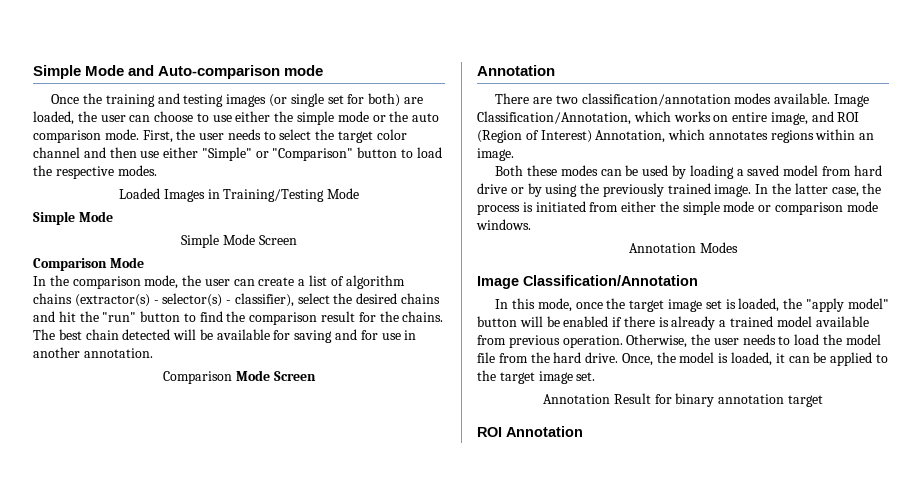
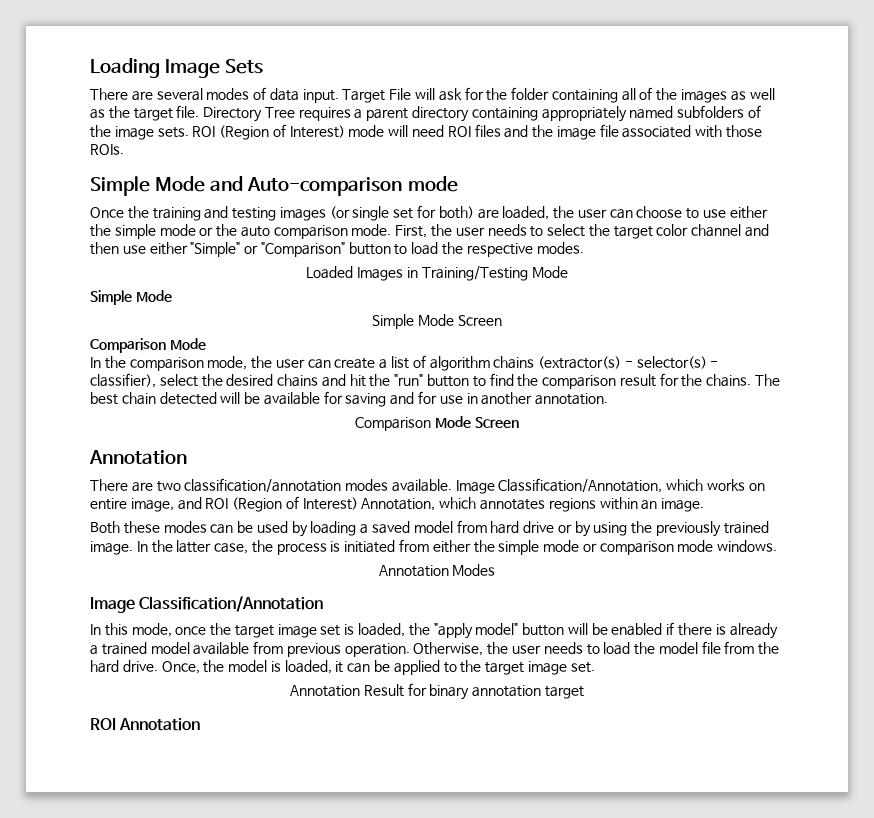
(33, 72) none -> [90,58,264,78] [90,87,775,103] [90,105,761,122] [90,124,763,140] [90,144,124,155] Loading Image Sets // There are several modes of data input. Target File will ask for the folder containing all of the images as well as the target file. Directory Tree requires a parent directory containing appropriately named subfolders of the image sets. ROI (Region of Interest) mode will need ROI files and the image file associated with those ROIs. //

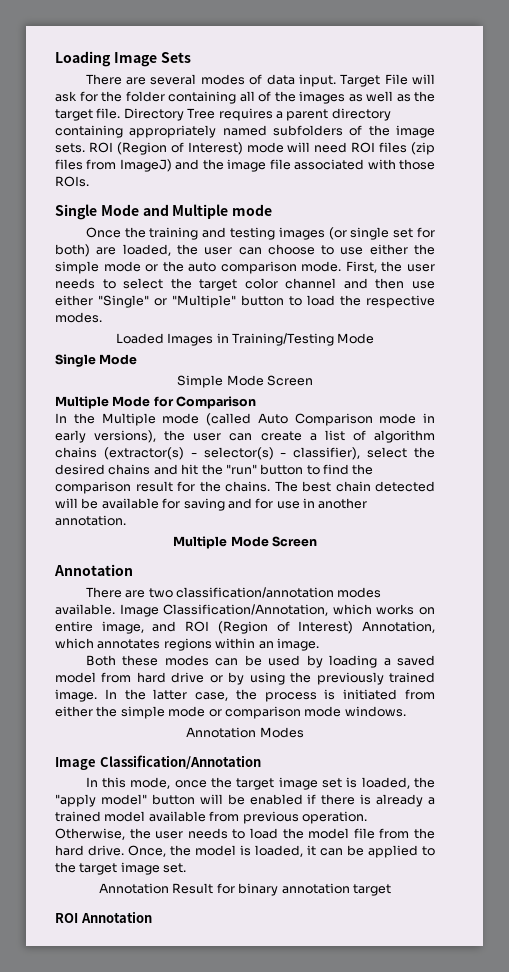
(501, 130) none -> [410,142,435,155] [55,159,172,172] (zip files from ImageJ)
[90,176,150,196] Simple -> [55,204,97,220] Single
[247,177,403,196] Auto-comparison -> [172,204,229,219] Multiple
[190,242,345,257] "Simple" or "Comparison" -> [98,295,236,308] "Single" or "Multiple"
[90,290,132,305] Simple -> [55,354,96,367] Single
[90,338,206,353] [90,356,248,371] Comparison Mode // In the comparison mode, -> [55,396,257,409] [55,413,435,426] [55,430,157,443] Multiple Mode for Comparison // In the Multiple mode (called Auto Comparison mode in early versions),
[355,417,432,431] Comparison -> [173,536,228,549] Multiple

